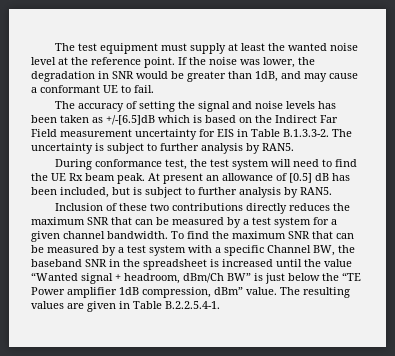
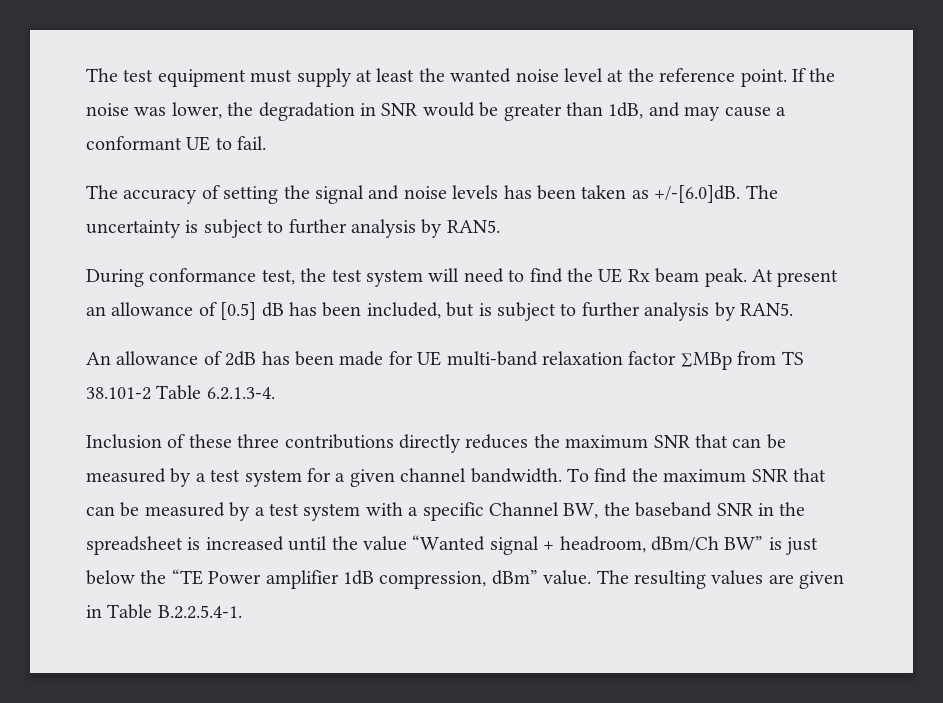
[106,115,338,125] [31,129,329,140] +/-[6.5]dB which is based on the Indirect Far Field measurement uncertainty for EIS in Table B.1.3.3-2. -> [654,185,741,203] +/-[6.0]dB.
(332, 191) none -> [86,351,804,370] [86,385,275,400] // An allowance of 2dB has been made for UE multi-band relaxation factor ∑MBp from TS 38.101-2 Table 6.2.1.3-4.
[149,203,169,211] two -> [237,434,280,448] three

